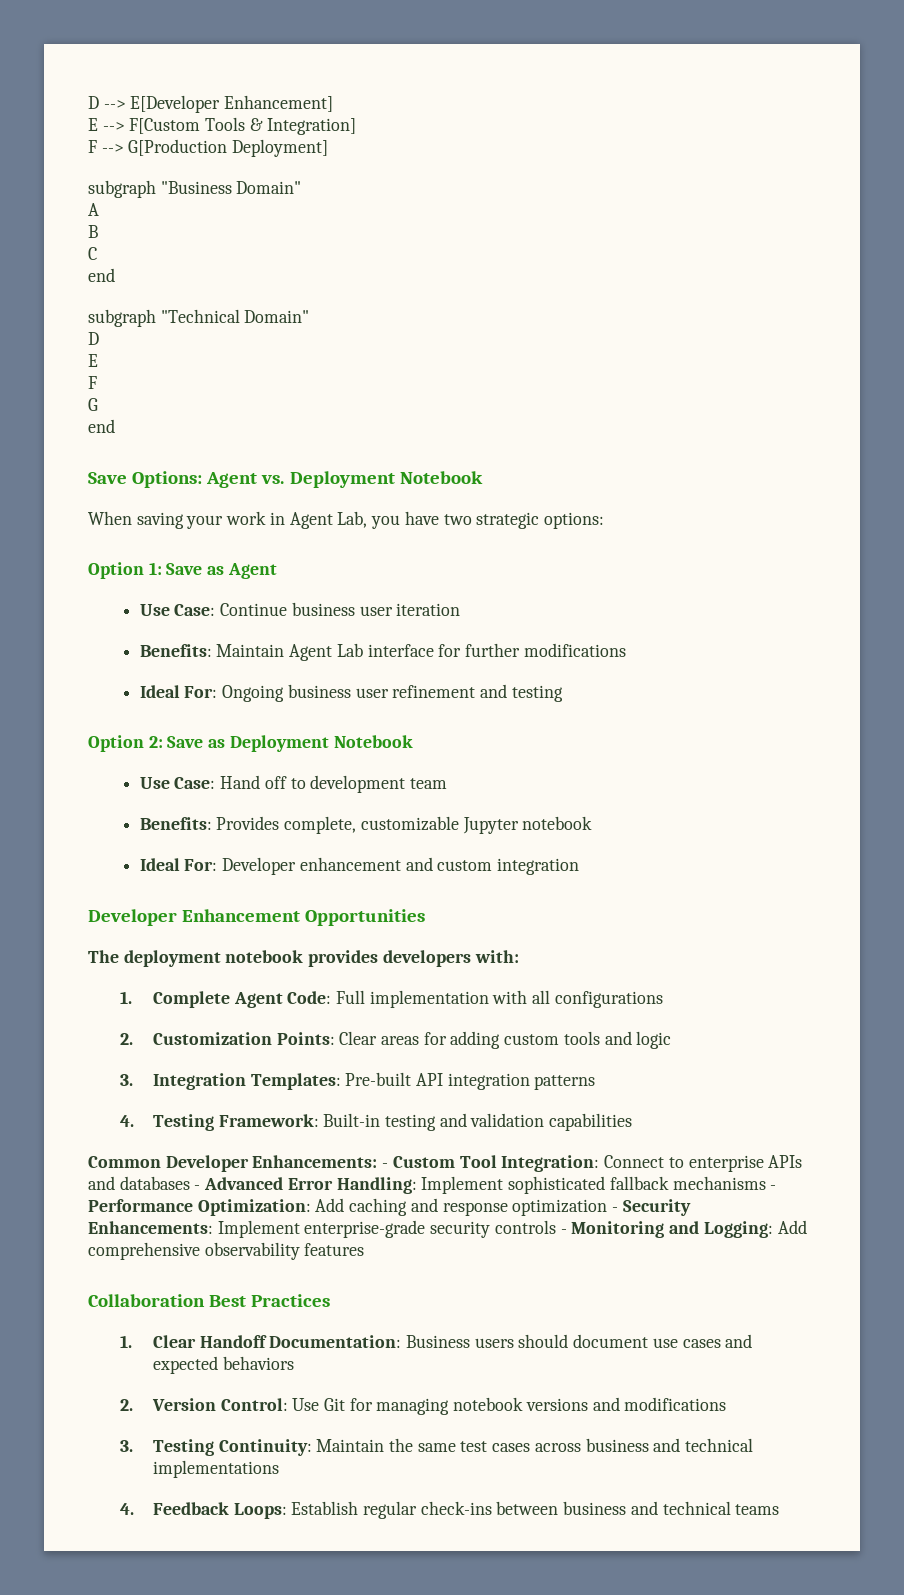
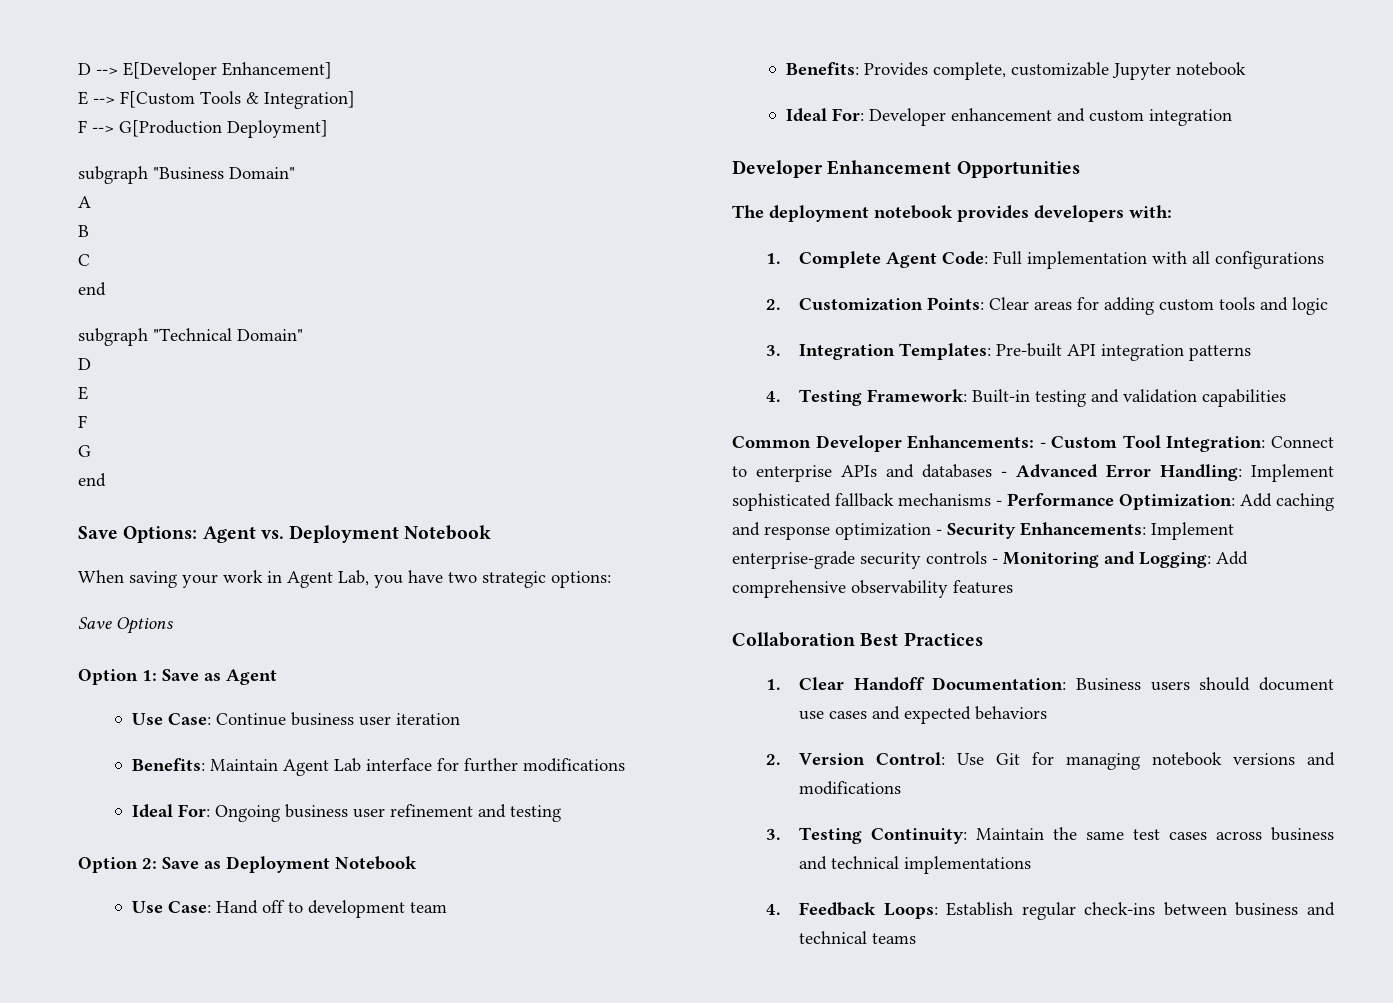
(604, 520) none -> [78,617,173,634] // Save Options

